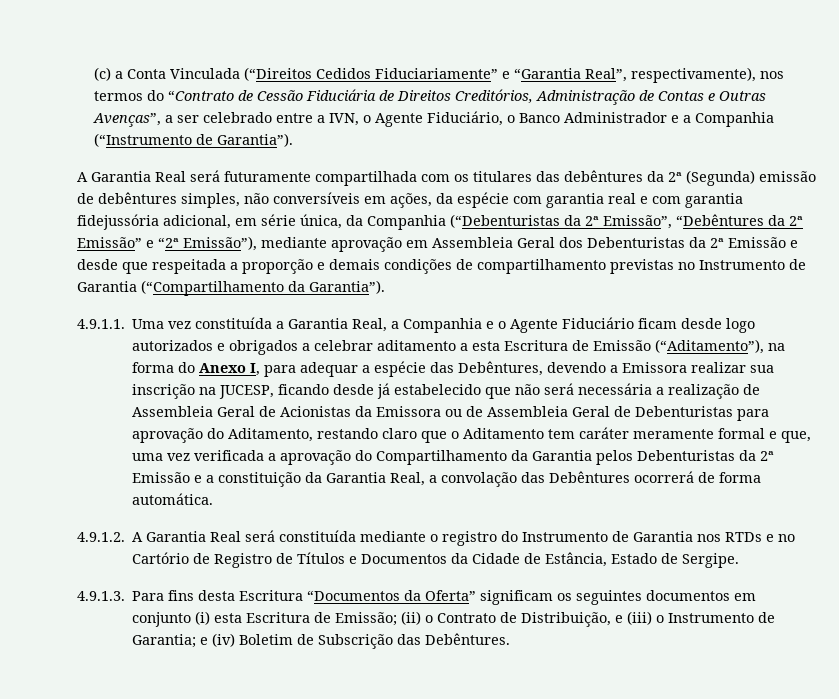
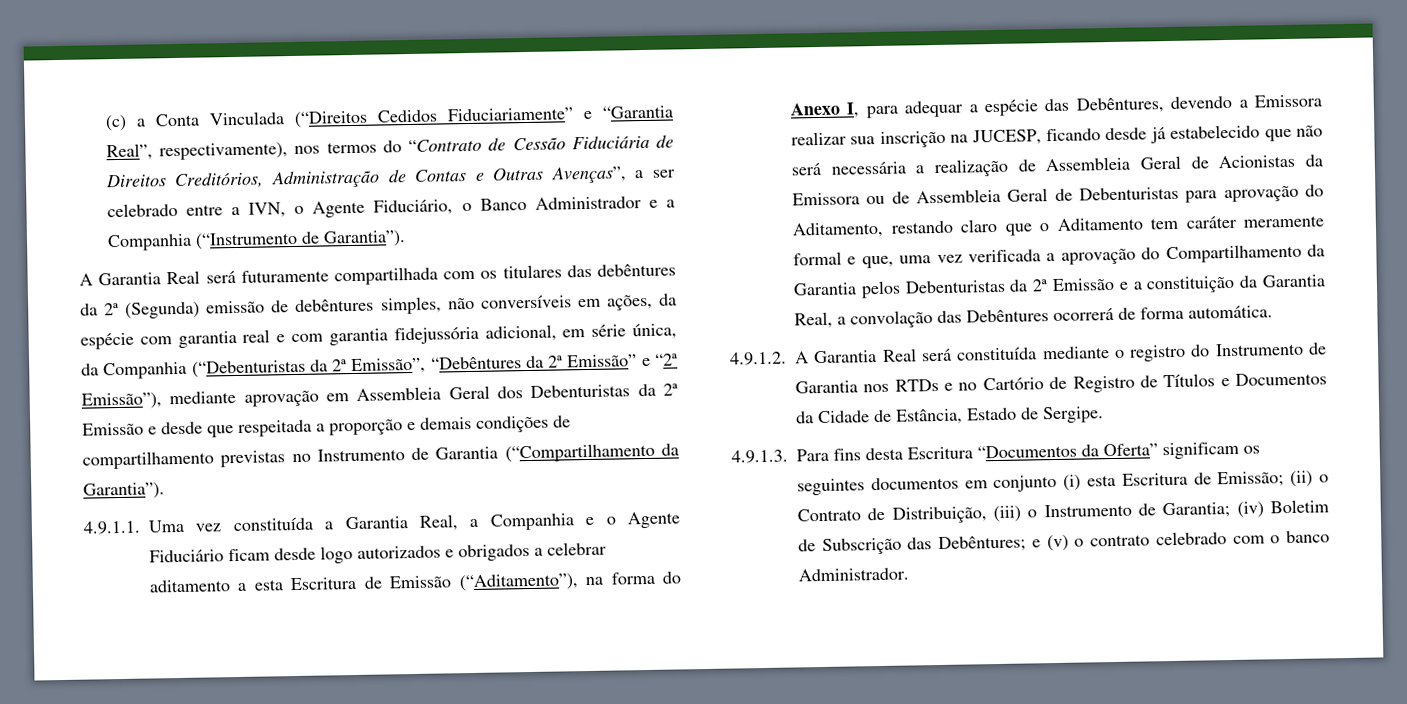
[615,615,624,623] e -> (987, 515) none
[200,637,209,645] e -> (1231, 510) none
[425,633,511,645] Debêntures. -> [938,530,1331,553] [798,567,909,582] Debêntures; e (v) o contrato celebrado com o banco Administrador.

